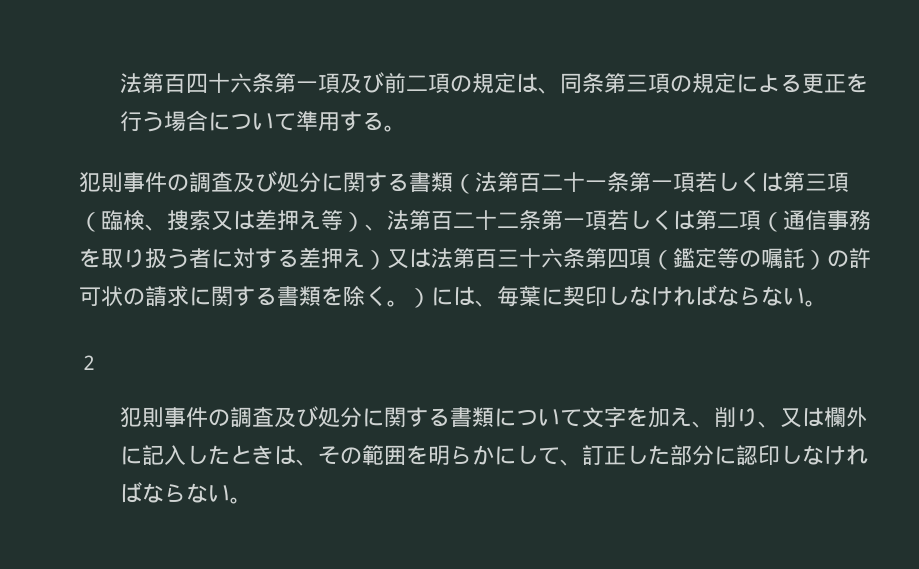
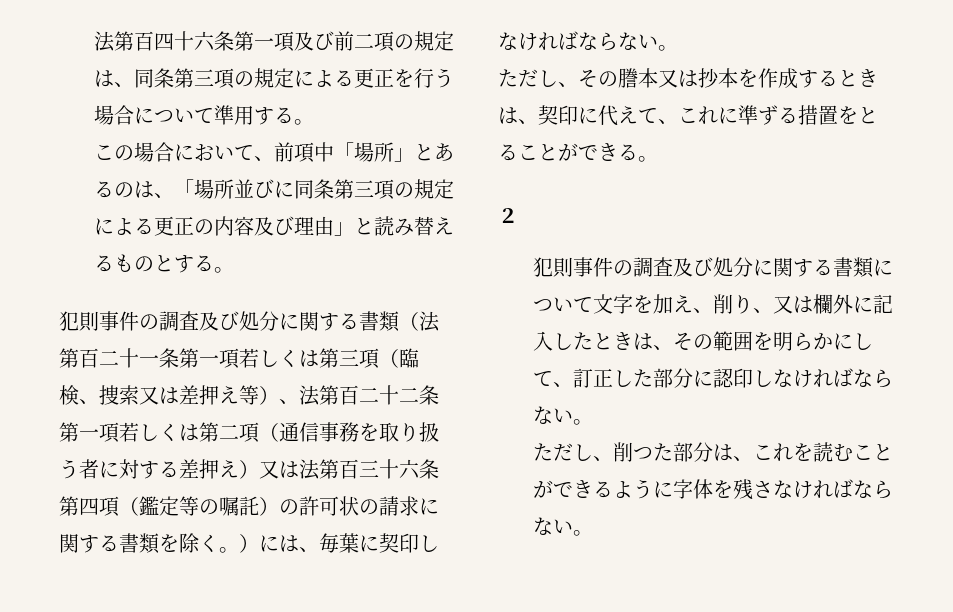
(406, 128) none -> [93,142,454,163] [93,179,454,200] [93,216,454,236] [93,254,234,273] // この場合において、前項中「場所」とあるのは、「場所並びに同条第三項の規定による更正の内容及び理由」と読み替えるものとする。
(827, 303) none -> [498,68,878,89] [498,105,878,126] [498,143,658,162] // ただし、その謄本又は抄本を作成するときは、契印に代えて、これに準ずる措置をとることができる。
(252, 500) none -> [532,442,893,462] [532,479,893,500] [532,517,593,536] // ただし、削つた部分は、これを読むことができるように字体を残さなければならない。

